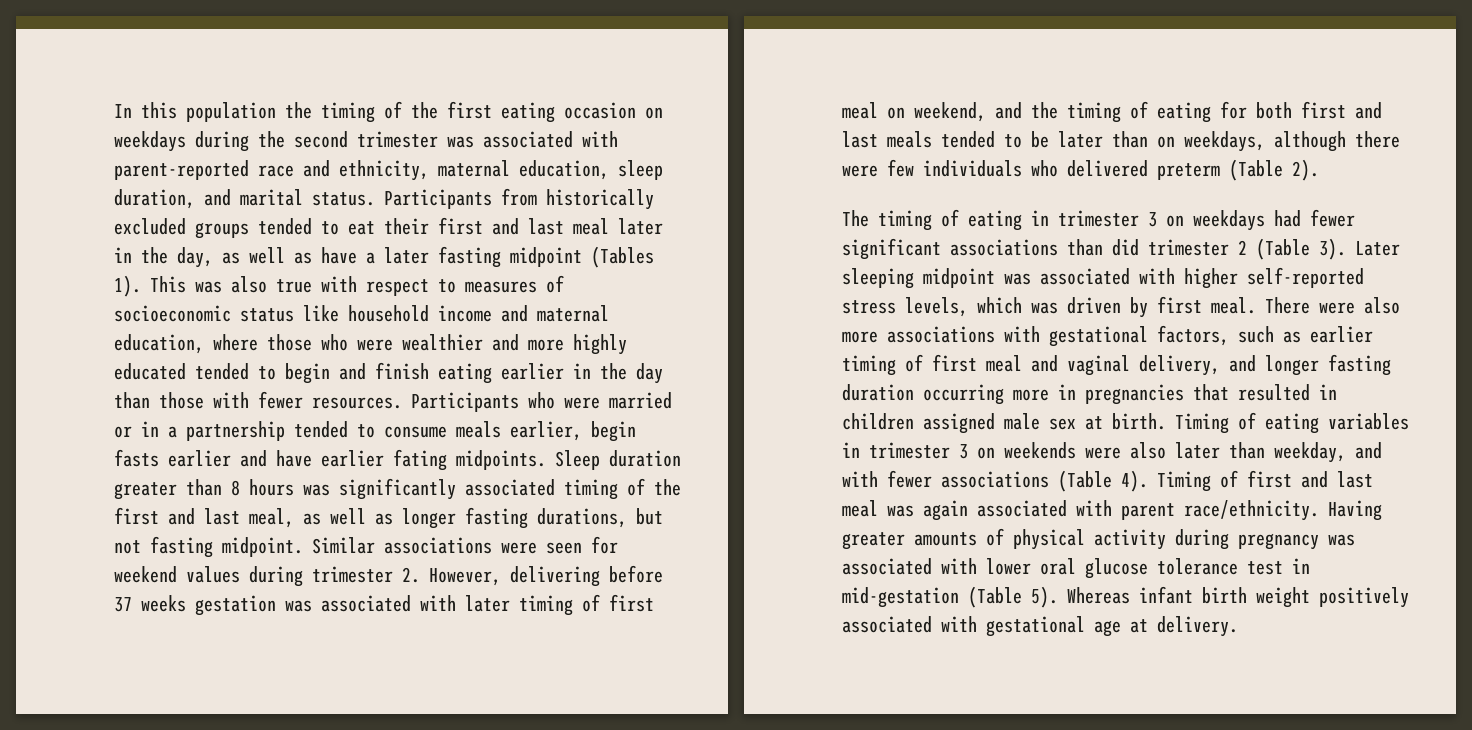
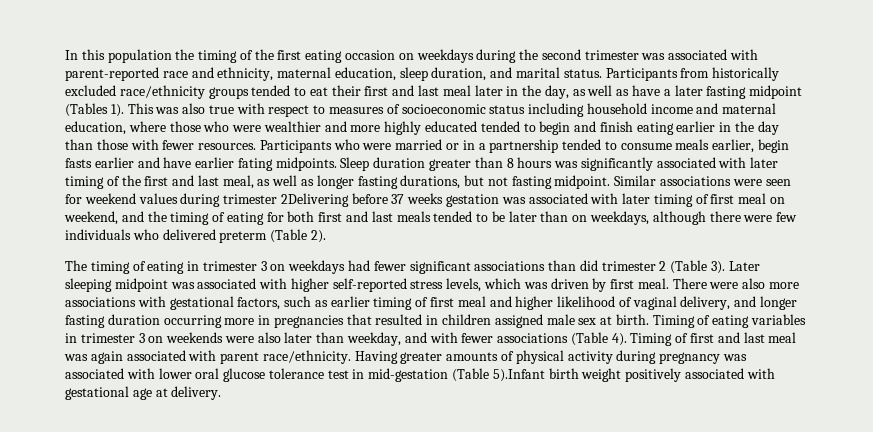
(186, 226) none -> [119,85,205,99] race/ethnicity
[303,305,339,322] like -> [528,103,585,117] including
(555, 487) none -> [718,157,779,168] with later
[402,566,600,587] 2. However, delivering -> [280,193,349,207] 2Delivering
(1058, 363) none -> [515,296,632,310] higher likelihood of
[1031,586,1193,608] 5). Whereas infant -> [492,369,545,382] 5).Infant

